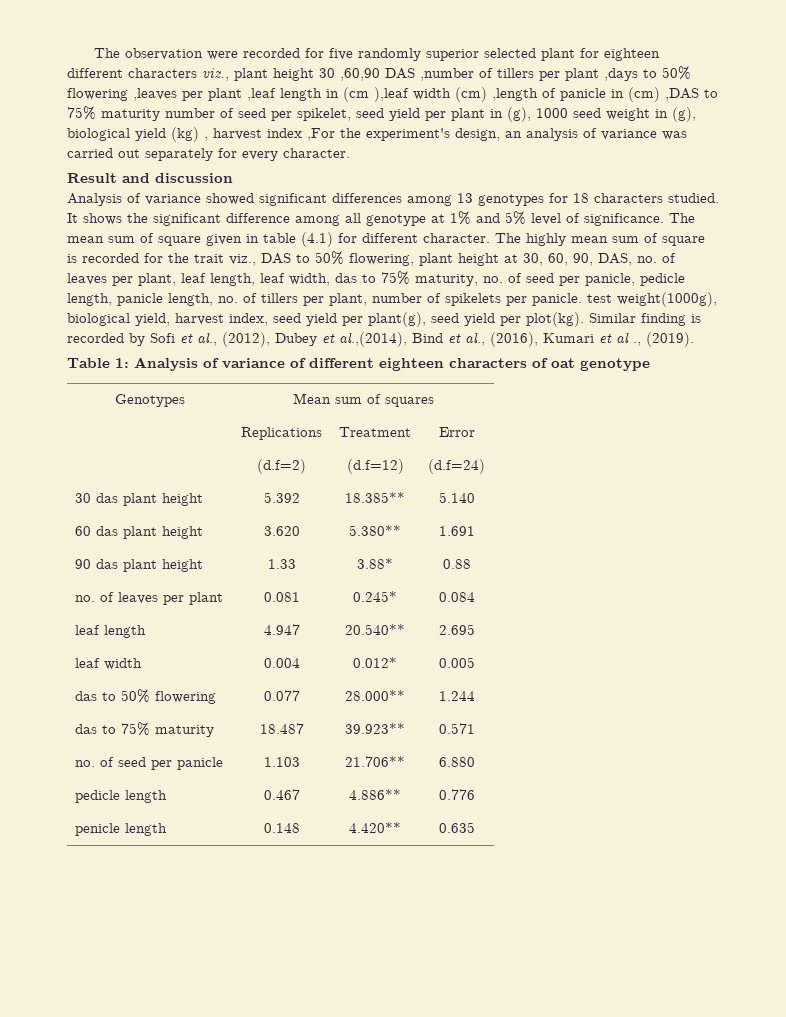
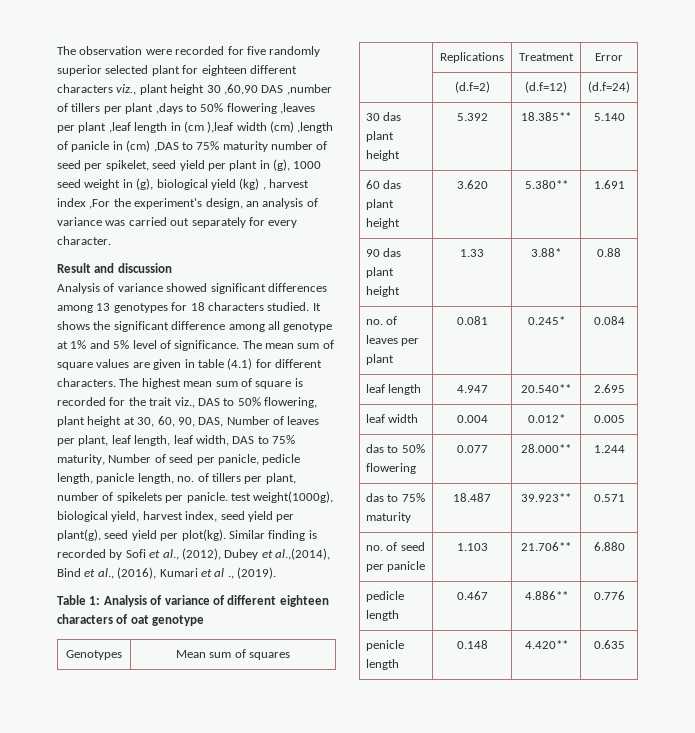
(201, 241) none -> [96,359,150,368] values are
[423,233,566,246] character. The highly -> [57,378,181,389] characters. The highest
[637,256,657,263] no. -> [226,416,270,425] Number
[335,273,357,283] das -> [232,436,255,444] DAS
[483,276,503,283] no. -> [108,454,152,463] Number

